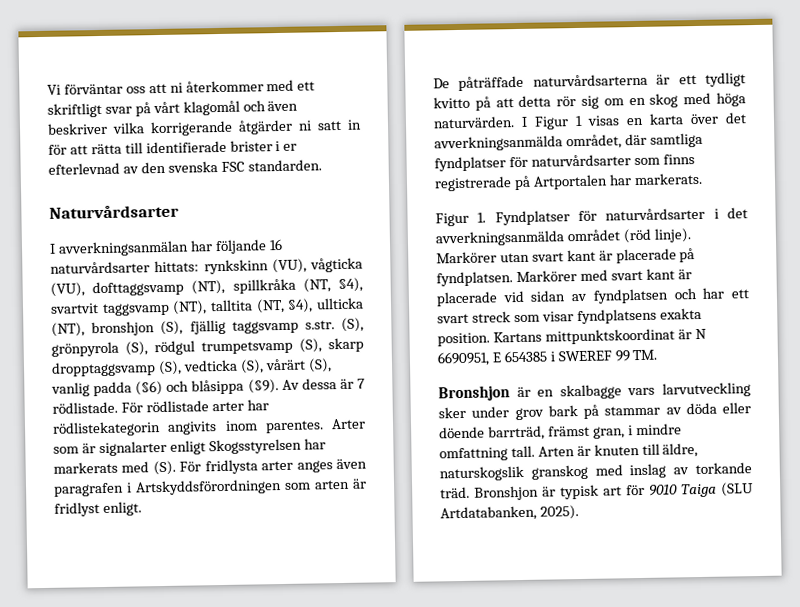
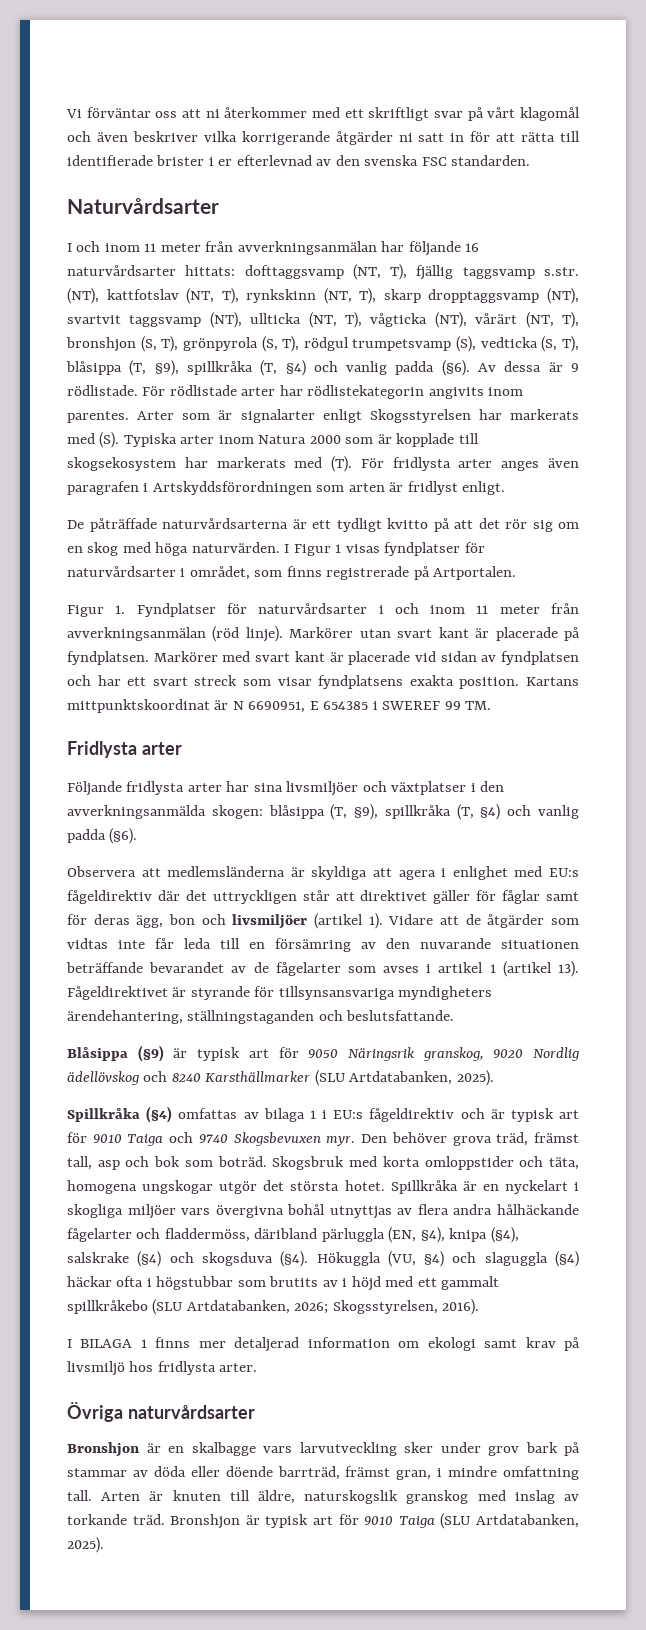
(56, 248) none -> [76,241,234,252] och inom 11 meter från
[203,257,363,275] [50,277,363,297] [50,297,364,316] [51,317,364,337] [51,337,364,357] [51,358,332,377] [51,379,279,397] rynkskinn (VU), vågticka (VU), dofttaggsvamp (NT), spillkråka (NT, §4), svartvit taggsvamp (NT), talltita (NT, §4), ullticka (NT), bronshjon (S), fjällig taggsvamp s.str. (S), grönpyrola (S), rödgul trumpetsvamp (S), skarp dropptaggsvamp (S), vedticka (S), vårärt (S), vanlig padda (§6) och blåsippa (§9). -> [244,264,579,280] [67,288,579,304] [67,312,579,328] [66,336,579,352] [66,360,470,376] dofttaggsvamp (NT, T), fjällig taggsvamp s.str. (NT), kattfotslav (NT, T), rynkskinn (NT, T), skarp dropptaggsvamp (NT), svartvit taggsvamp (NT), ullticka (NT, T), vågticka (NT), vårärt (NT, T), bronshjon (S, T), grönpyrola (S, T), rödgul trumpetsvamp (S), vedticka (S, T), blåsippa (T, §9), spillkråka (T, §4) och vanlig padda (§6).
[357,378,365,389] 7 -> [571,363,580,372] 9
(176, 468) none -> [123,433,479,447] [67,456,353,472] Typiska arter inom Natura 2000 som är kopplade till skogsekosystem har markerats med (T).
[518,95,552,107] detta -> [478,518,500,529] det
[626,112,747,126] [434,132,703,152] en karta över det avverkningsanmälda området, där samtliga -> (380, 548) none
(631, 160) none -> [180,566,250,580] i området,
[532,172,703,190] Artportalen har markerats. -> [433,566,517,580] Artportalen.
[727,207,748,219] [435,229,620,247] det avverkningsanmälda området -> [394,603,580,614] [67,627,206,641] och inom 11 meter från avverkningsanmälan
(658, 355) none -> [67,741,182,758] [67,781,505,796] [67,804,579,820] [67,828,138,844] [67,866,580,880] [67,890,579,904] [67,913,580,929] [67,938,579,952] [66,961,579,977] [67,986,493,1000] [67,1010,455,1024] [67,1045,579,1062] [67,1070,494,1086] [67,1106,580,1123] [67,1132,580,1146] [67,1156,580,1170] [67,1180,580,1194] [67,1204,579,1219] [67,1227,519,1243] [67,1251,580,1267] [67,1276,500,1291] [67,1299,480,1315] [67,1337,580,1352] [67,1361,258,1376] [67,1402,255,1422] // Fridlysta arter // Följande fridlysta arter har sina livsmiljöer och växtplatser i den avverkningsanmälda skogen: blåsippa (T, §9), spillkråka (T, §4) och vanlig padda (§6). // Observera att medlemsländerna är skyldiga att agera i enlighet med EU:s fågeldirektiv där det uttryckligen står att direktivet gäller för fåglar samt för deras ägg, bon och livsmiljöer (artikel 1). Vidare att de åtgärder som vidtas inte får leda till en försämring av den nuvarande situationen beträffande bevarandet av de fågelarter som avses i artikel 1 (artikel 13). Fågeldirektivet är styrande för tillsynsansvariga myndigheters ärendehantering, ställningstaganden och beslutsfattande. // Blåsippa (§9) är typisk art för 9050 Näringsrik granskog, 9020 Nordlig ädellövskog och 8240 Karsthällmarker (SLU Artdatabanken, 2025). // Spillkråka (§4) omfattas av bilaga 1 i EU:s fågeldirektiv och är typisk art för 9010 Taiga och 9740 Skogsbevuxen myr. Den behöver grova träd, främst tall, asp och bok som boträd. Skogsbruk med korta omloppstider och täta, homogena ungskogar utgör det största hotet. Spillkråka är en nyckelart i skogliga miljöer vars övergivna bohål utnyttjas av flera andra hålhäckande fågelarter och fladdermöss, däribland pärluggla (EN, §4), knipa (§4), salskrake (§4) och skogsduva (§4). Hökuggla (VU, §4) och slaguggla (§4) häckar ofta i högstubbar som brutits av i höjd med ett gammalt spillkråkebo (SLU Artdatabanken, 2026; Skogsstyrelsen, 2016). // I BILAGA 1 finns mer detaljerad information om ekologi samt krav på livsmiljö hos fridlysta arter. // Övriga naturvårdsarter

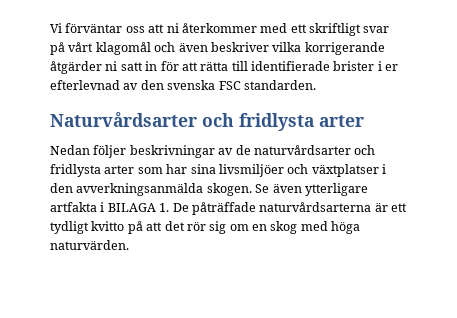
[67,241,480,256] [67,264,579,280] [67,288,579,304] [67,312,579,328] [66,336,579,352] [66,360,580,376] [67,385,524,399] [67,409,579,423] [67,432,479,448] [67,456,579,472] [67,481,506,495] // I och inom 11 meter från avverkningsanmälan har följande 16 naturvårdsarter hittats: dofttaggsvamp (NT, T), fjällig taggsvamp s.str. (NT), kattfotslav (NT, T), rynkskinn (NT, T), skarp dropptaggsvamp (NT), svartvit taggsvamp (NT), ullticka (NT, T), vågticka (NT), vårärt (NT, T), bronshjon (S, T), grönpyrola (S, T), rödgul trumpetsvamp (S), vedticka (S, T), blåsippa (T, §9), spillkråka (T, §4) och vanlig padda (§6). Av dessa är 9 rödlistade. För rödlistade arter har rödlistekategorin angivits inom parentes. Arter som är signalarter enligt Skogsstyrelsen har markerats med (S). Typiska arter inom Natura 2000 som är kopplade till skogsekosystem har markerats med (T). För fridlysta arter anges även paragrafen i Artskyddsförordningen som arten är fridlyst enligt. // -> [202,113,364,131] [50,145,376,158] [50,164,386,177] [50,183,368,196] [50,202,170,212] och fridlysta arter // Nedan följer beskrivningar av de naturvårdsarter och fridlysta arter som har sina livsmiljöer och växtplatser i den avverkningsanmälda skogen. Se även ytterligare artfakta i BILAGA 1.
[284,542,485,556] [67,566,517,580] [67,603,580,617] [67,626,581,642] [67,651,579,665] [67,675,580,689] [67,699,492,713] [67,741,182,758] [67,781,505,796] [67,804,579,820] [67,828,138,844] [67,866,580,880] [67,890,579,904] [67,913,580,929] [67,938,579,952] [66,961,579,977] [67,986,493,1000] [67,1010,455,1024] [67,1045,579,1062] [67,1070,494,1086] [67,1106,580,1123] [67,1132,580,1146] [67,1156,580,1170] [67,1180,580,1194] [67,1204,579,1219] [67,1227,519,1243] [67,1251,580,1267] [67,1276,500,1291] [67,1299,480,1315] [67,1337,580,1352] [67,1361,258,1376] [67,1402,255,1422] [67,1442,580,1457] [67,1466,579,1480] [67,1490,579,1504] [67,1513,580,1529] [67,1537,104,1553] I Figur 1 visas fyndplatser för naturvårdsarter i området, som finns registrerade på Artportalen. // Figur 1. Fyndplatser för naturvårdsarter i och inom 11 meter från avverkningsanmälan (röd linje). Markörer utan svart kant är placerade på fyndplatsen. Markörer med svart kant är placerade vid sidan av fyndplatsen och har ett svart streck som visar fyndplatsens exakta position. Kartans mittpunktskoordinat är N 6690951, E 654385 i SWEREF 99 TM. // Fridlysta arter // Följande fridlysta arter har sina livsmiljöer och växtplatser i den avverkningsanmälda skogen: blåsippa (T, §9), spillkråka (T, §4) och vanlig padda (§6). // Observera att medlemsländerna är skyldiga att agera i enlighet med EU:s fågeldirektiv där det uttryckligen står att direktivet gäller för fåglar samt för deras ägg, bon och livsmiljöer (artikel 1). Vidare att de åtgärder som vidtas inte får leda till en försämring av den nuvarande situationen beträffande bevarandet av de fågelarter som avses i artikel 1 (artikel 13). Fågeldirektivet är styrande för tillsynsansvariga myndigheters ärendehantering, ställningstaganden och beslutsfattande. // Blåsippa (§9) är typisk art för 9050 Näringsrik granskog, 9020 Nordlig ädellövskog och 8240 Karsthällmarker (SLU Artdatabanken, 2025). // Spillkråka (§4) omfattas av bilaga 1 i EU:s fågeldirektiv och är typisk art för 9010 Taiga och 9740 Skogsbevuxen myr. Den behöver grova träd, främst tall, asp och bok som boträd. Skogsbruk med korta omloppstider och täta, homogena ungskogar utgör det största hotet. Spillkråka är en nyckelart i skogliga miljöer vars övergivna bohål utnyttjas av flera andra hålhäckande fågelarter och fladdermöss, däribland pärluggla (EN, §4), knipa (§4), salskrake (§4) och skogsduva (§4). Hökuggla (VU, §4) och slaguggla (§4) häckar ofta i högstubbar som brutits av i höjd med ett gammalt spillkråkebo (SLU Artdatabanken, 2026; Skogsstyrelsen, 2016). // I BILAGA 1 finns mer detaljerad information om ekologi samt krav på livsmiljö hos fridlysta arter. // Övriga naturvårdsarter // Bronshjon är en skalbagge vars larvutveckling sker under grov bark på stammar av döda eller döende barrträd, främst gran, i mindre omfattning tall. Arten är knuten till äldre, naturskogslik granskog med inslag av torkande träd. Bronshjon är typisk art för 9010 Taiga (SLU Artdatabanken, 2025). -> (129, 245) none

